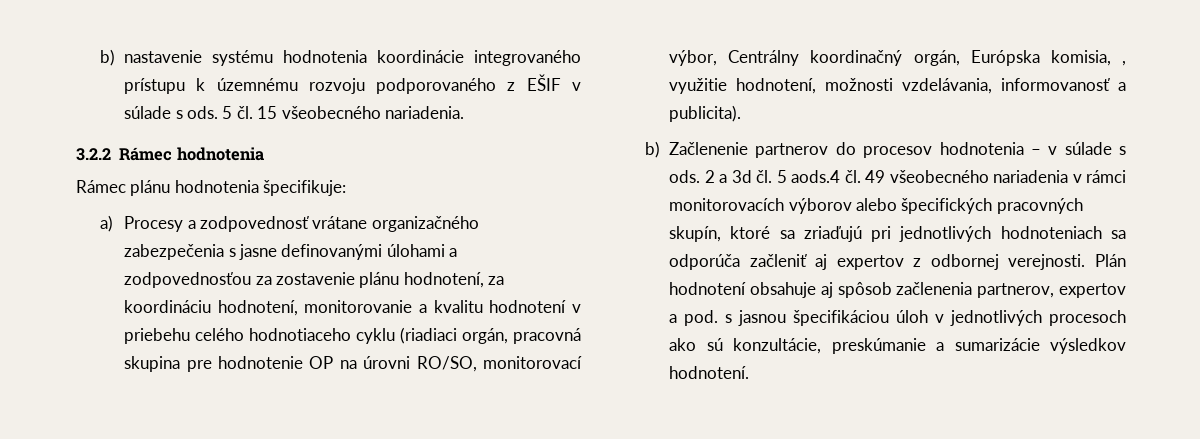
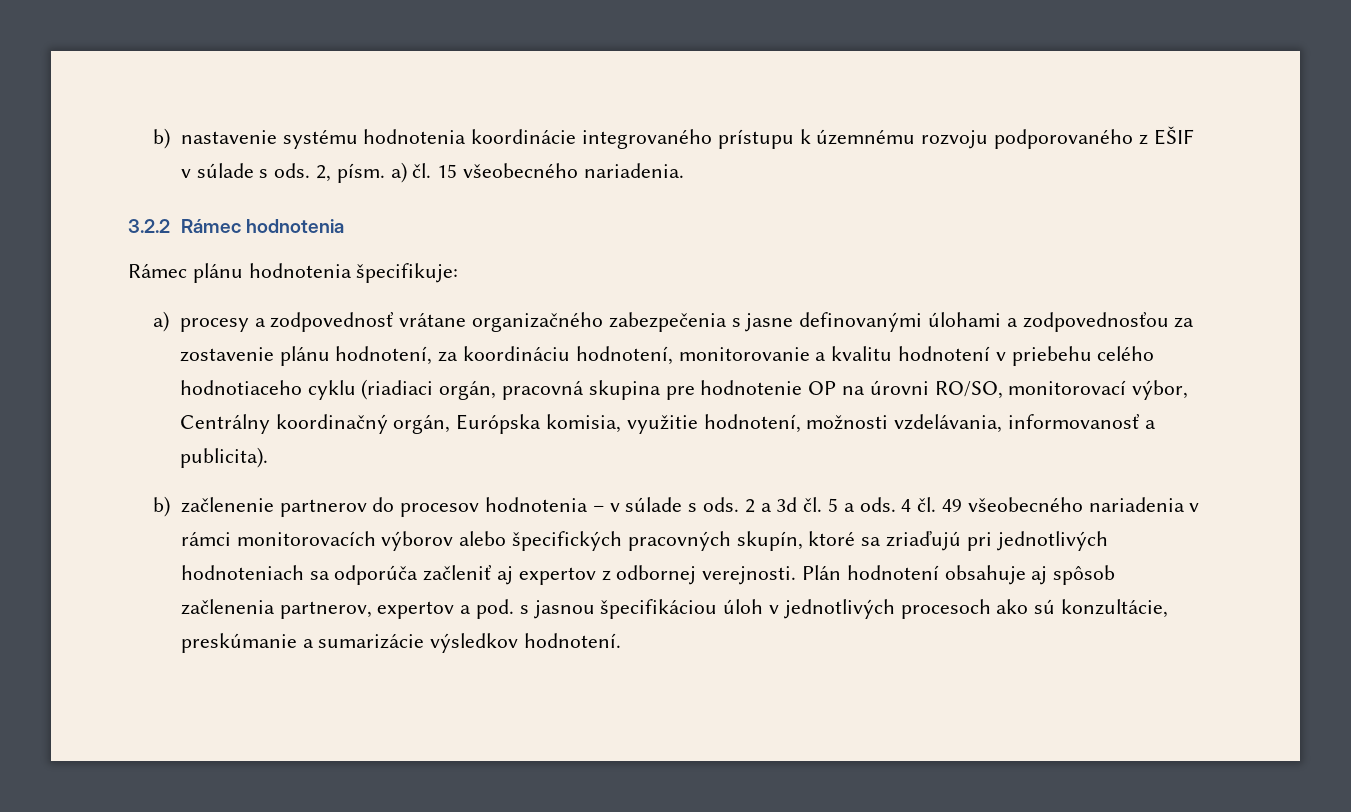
[222,106,233,119] 5 -> [315,162,407,183] 2, písm. a)
[124,216,184,232] Procesy -> [179,318,249,332] procesy
[1122,61,1126,66] , -> (621, 423) none
[669,142,749,155] Začlenenie -> [180,497,274,513] začlenenie
[791,170,841,183] aods.4 -> [843,497,912,512] a ods. 4

